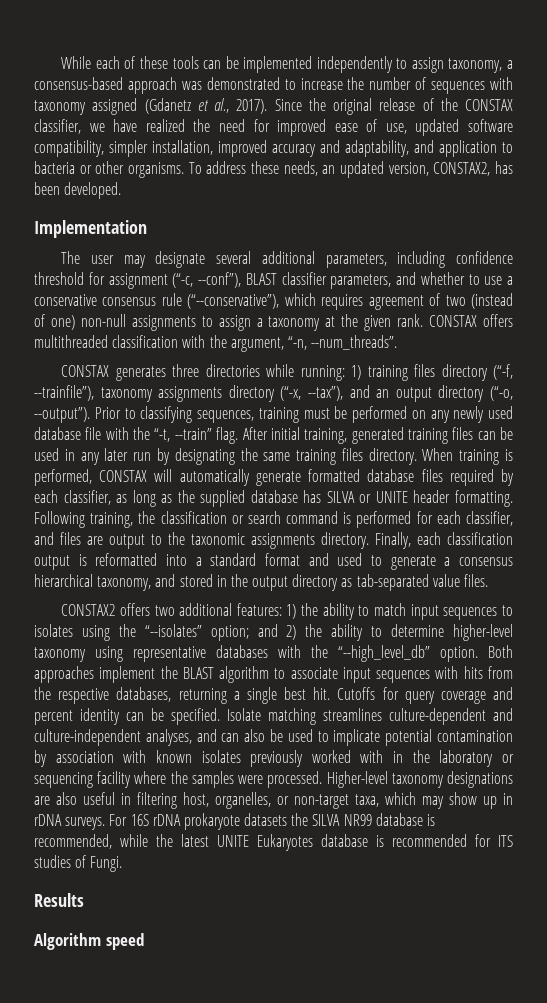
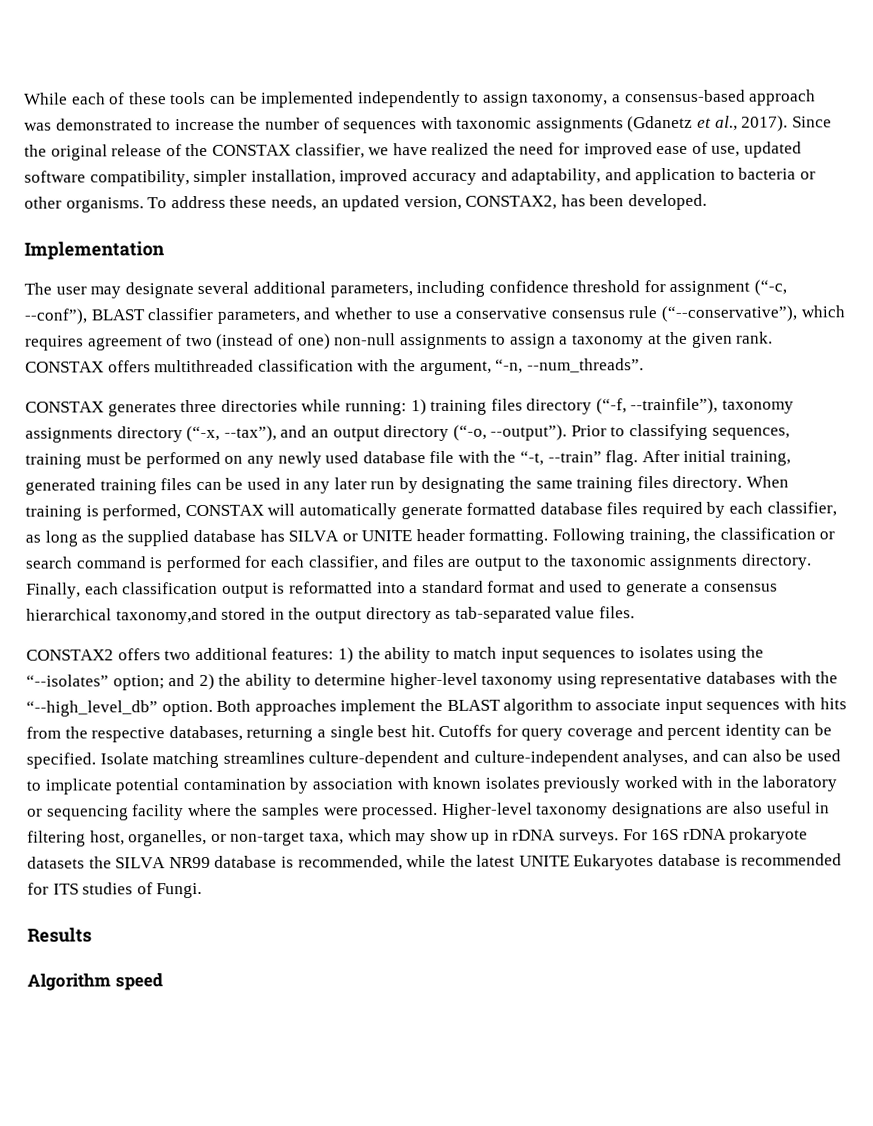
[34,98,138,115] taxonomy assigned -> [456,117,624,133] taxonomic assignments
[97,574,176,591] taxonomy, and -> [115,607,218,625] taxonomy,and

